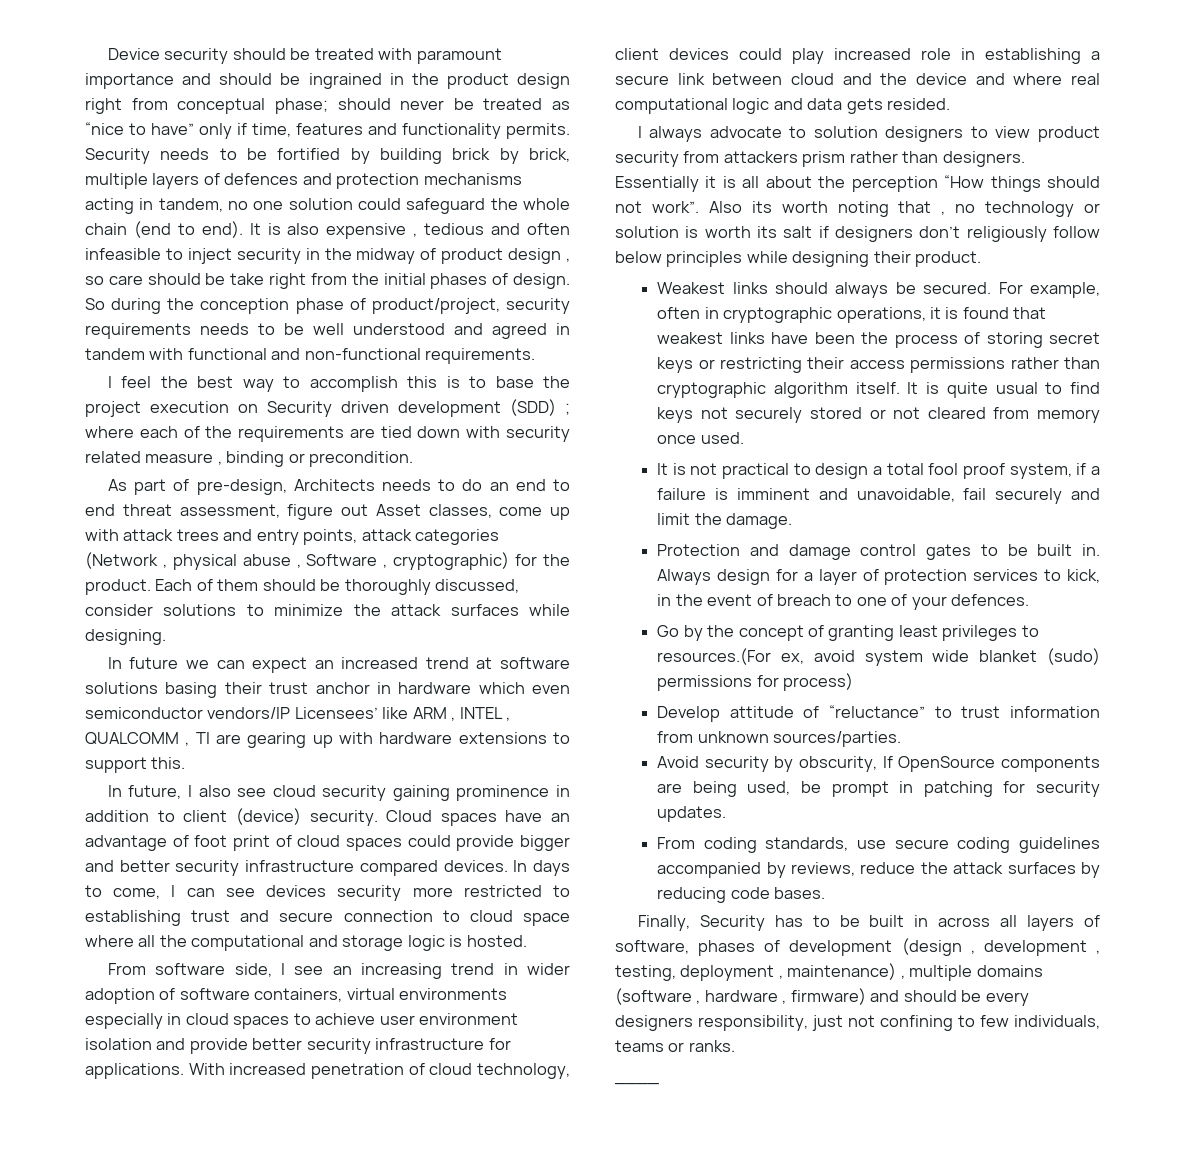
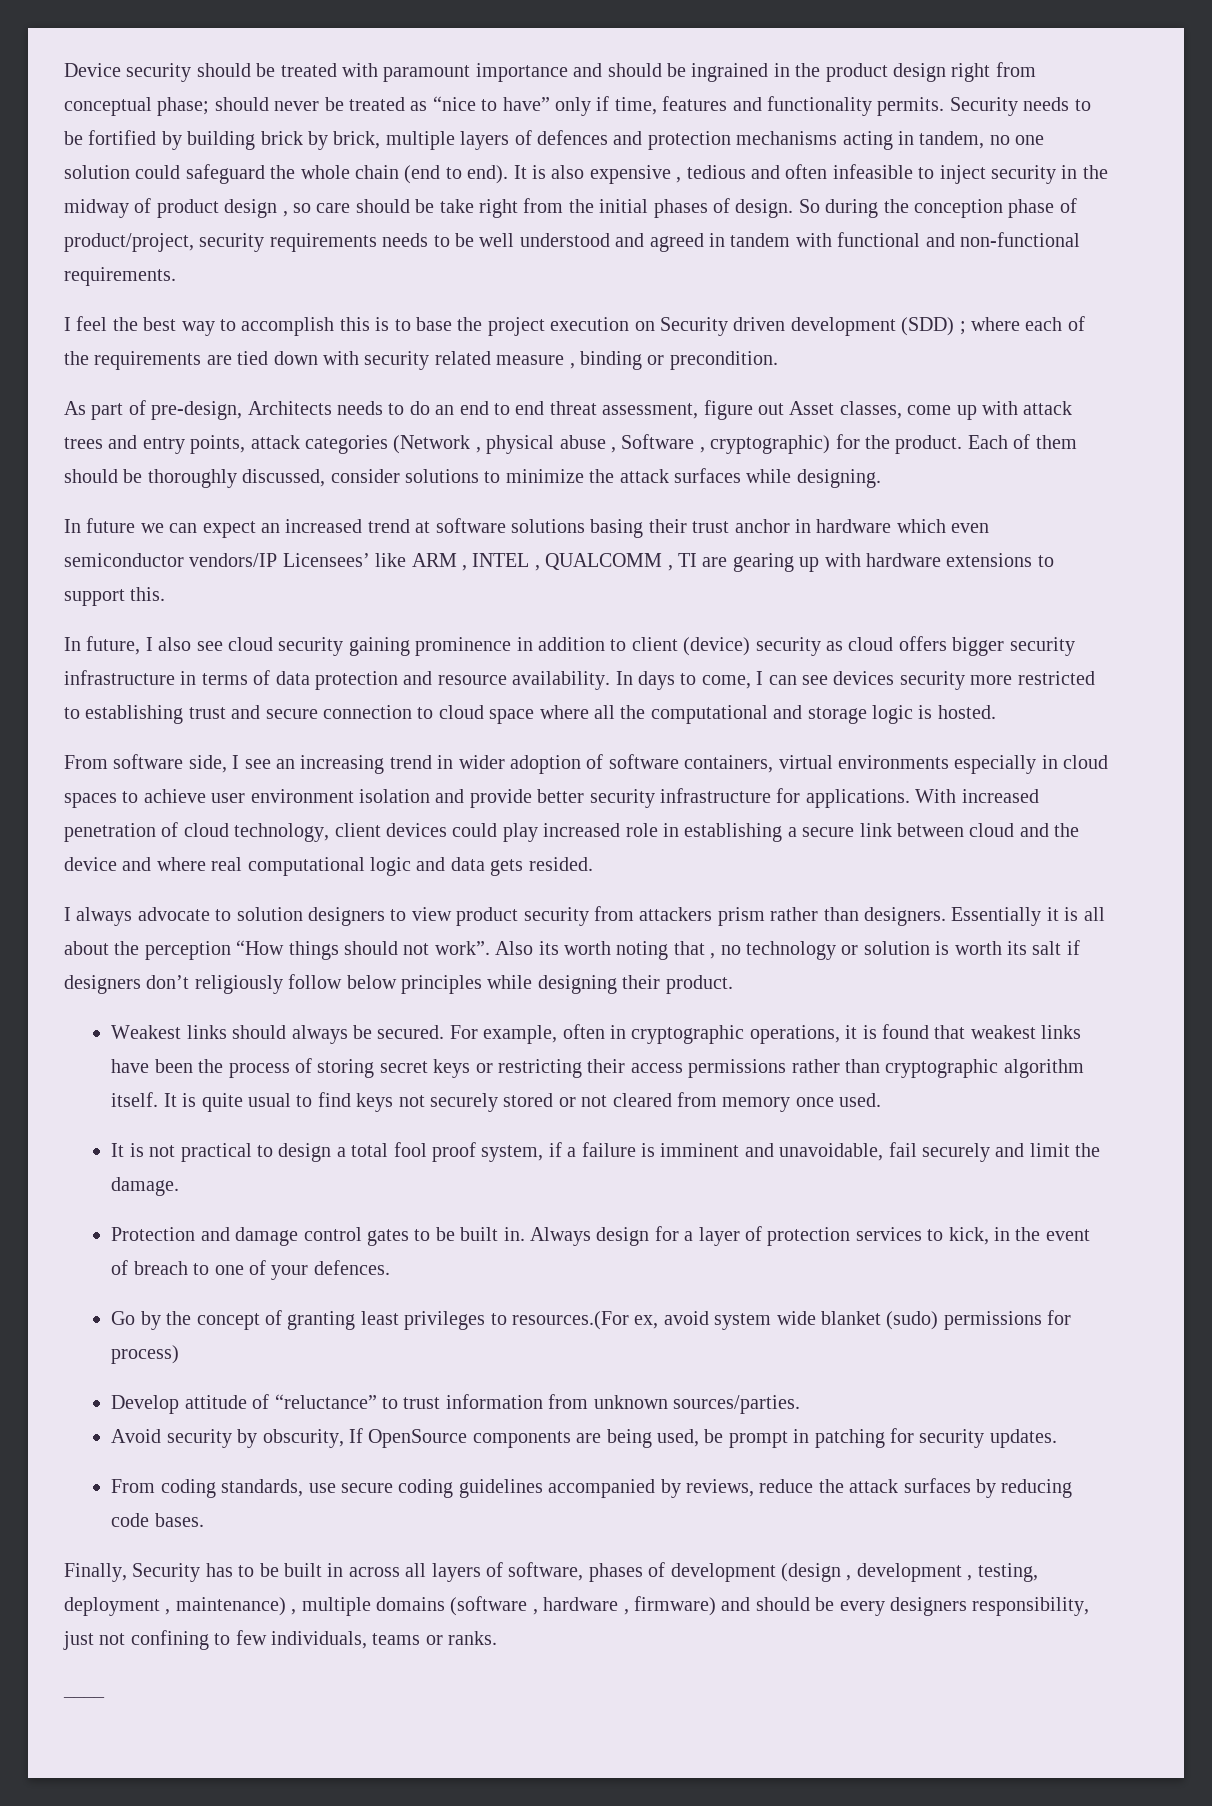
[309,810,570,826] [85,835,570,851] [85,860,508,876] security. Cloud spaces have an advantage of foot print of cloud spaces could provide bigger and better security infrastructure compared devices. -> [755,636,1075,656] [64,670,611,690] security as cloud offers bigger security infrastructure in terms of data protection and resource availability.

